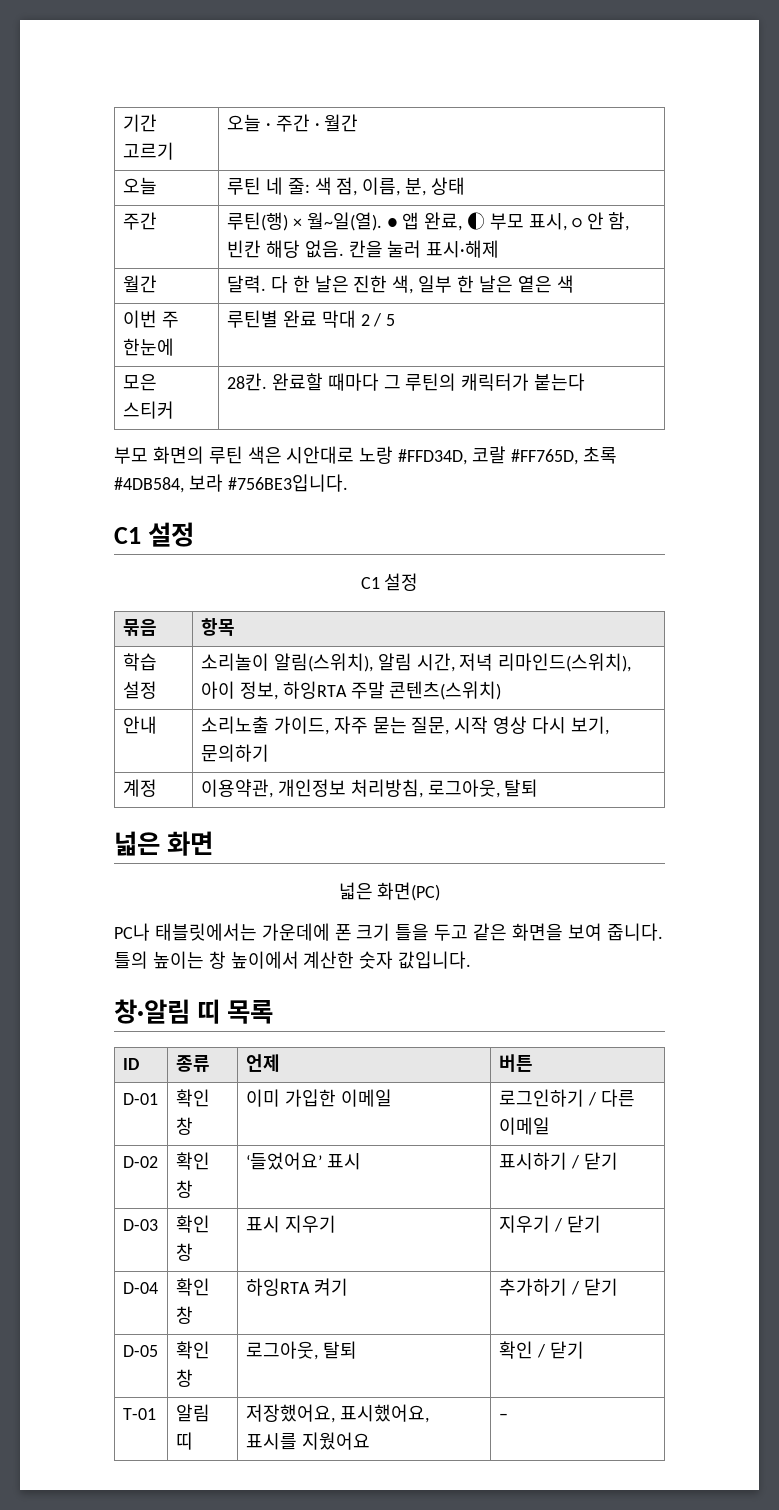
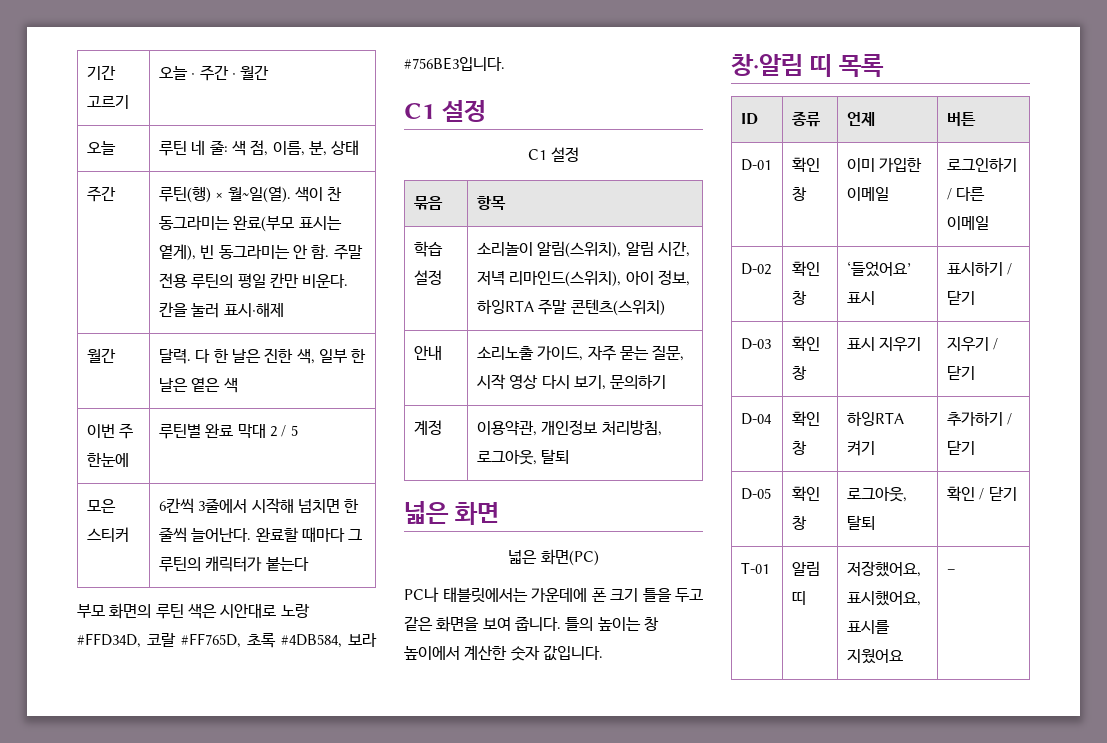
[386,212,630,231] [226,240,344,258] ● 앱 완료, ◐ 부모 표시, ○ 안 함, 빈칸 해당 없음. -> [295,187,343,202] [159,215,342,232] [159,244,363,261] [159,273,349,289] 색이 찬 동그라미는 완료(부모 표시는 옅게), 빈 동그라미는 안 함. 주말 전용 루틴의 평일 칸만 비운다.
[226,373,267,391] 28칸. -> [159,498,360,514] [159,527,252,542] 6칸씩 3줄에서 시작해 넘치면 한 줄씩 늘어난다.

